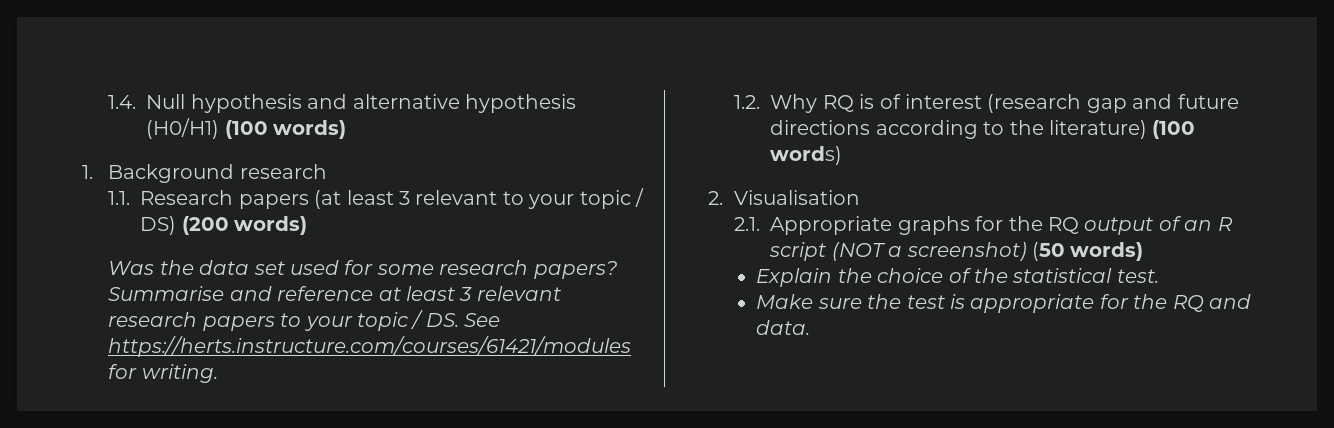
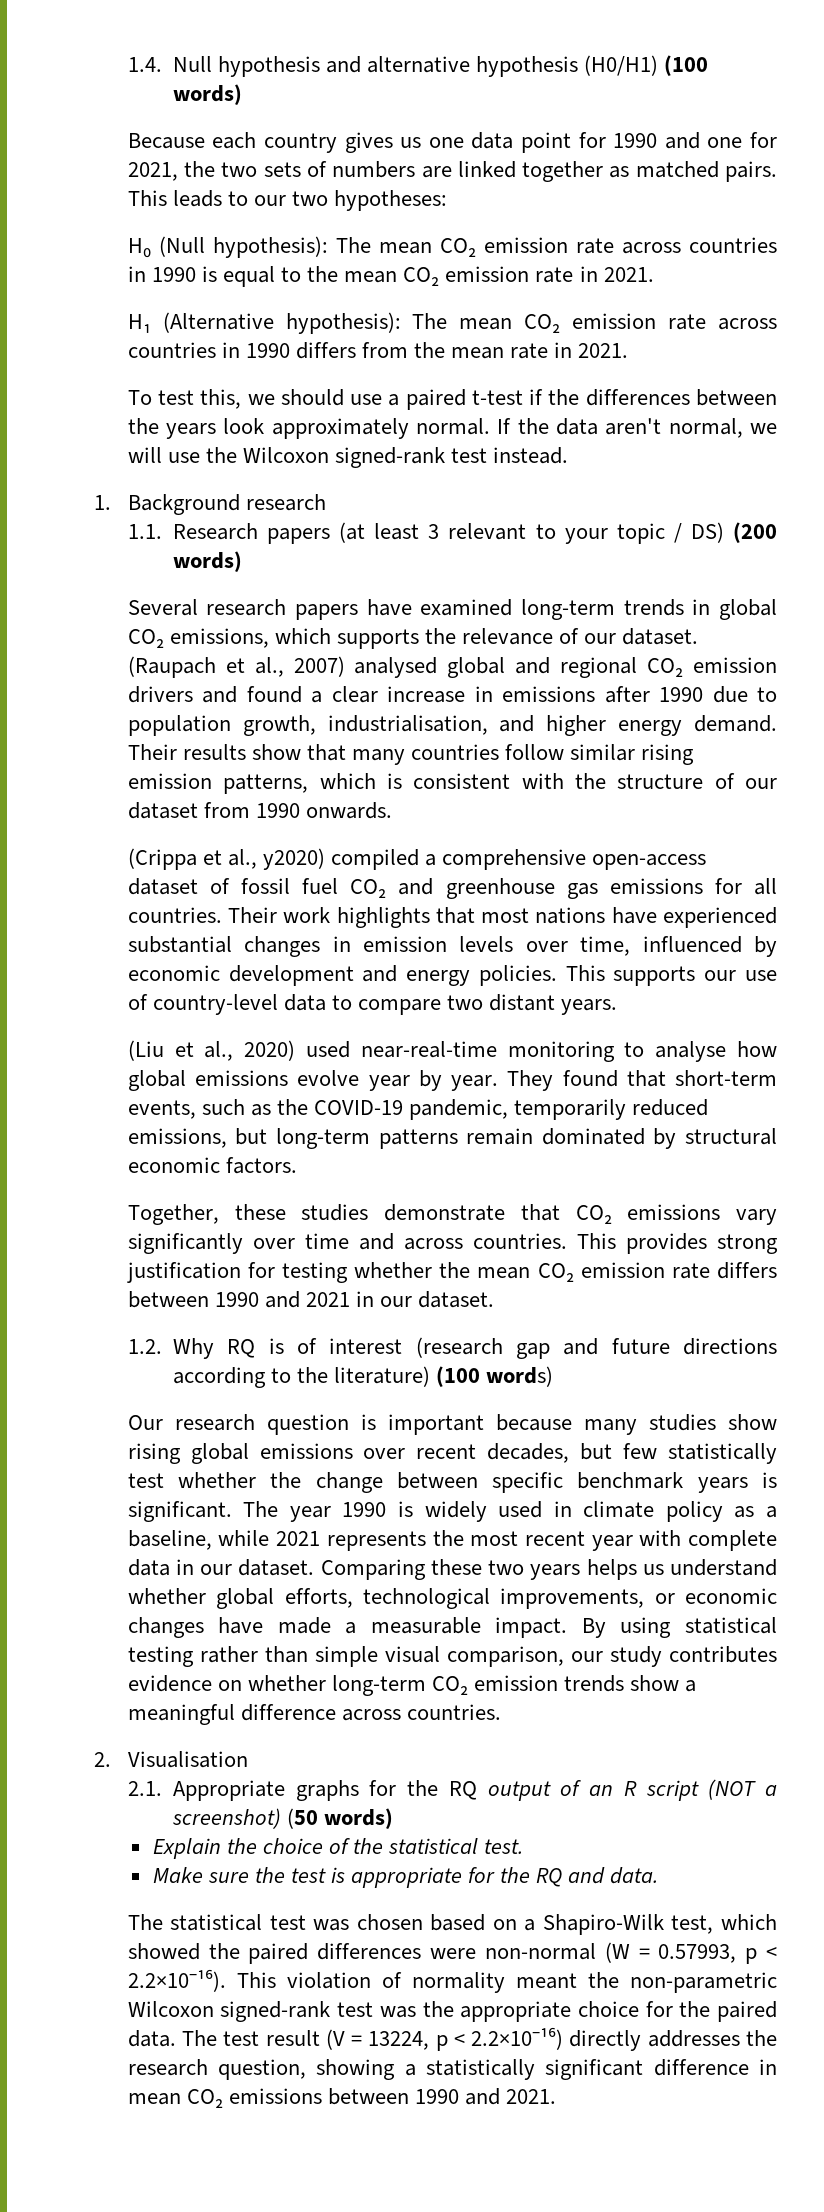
(347, 129) none -> [127,132,778,153] [127,161,777,182] [127,190,448,211] [127,236,777,258] [127,266,654,287] [127,312,777,334] [127,342,629,359] [127,389,777,410] [127,418,777,439] [127,447,569,468] // Because each country gives us one data point for 1990 and one for 2021, the two sets of numbers are linked together as matched pairs. This leads to our two hypotheses: // H₀ (Null hypothesis): The mean CO₂ emission rate across countries in 1990 is equal to the mean CO₂ emission rate in 2021. // H₁ (Alternative hypothesis): The mean CO₂ emission rate across countries in 1990 differs from the mean rate in 2021. // To test this, we should use a paired t-test if the differences between the years look approximately normal. If the data aren't normal, we will use the Wilcoxon signed-rank test instead.
[108,260,617,279] [108,286,561,301] [108,310,501,331] [108,336,632,357] [108,364,218,383] Was the data set used for some research papers? Summarise and reference at least 3 relevant research papers to your topic / DS. See https://herts.instructure.com/courses/61421/modules for writing. -> [127,599,777,620] [127,628,699,649] [127,656,777,678] [127,686,777,703] [127,715,777,736] [127,744,695,765] [127,773,777,794] [127,802,393,819] [127,848,707,870] [127,878,778,899] [127,907,777,928] [127,936,777,957] [127,965,777,986] [127,994,618,1015] [127,1040,778,1062] [127,1070,777,1091] [127,1099,709,1120] [127,1128,777,1149] [127,1157,297,1174] [127,1204,778,1225] [127,1233,778,1254] [126,1262,777,1283] [127,1291,495,1308] Several research papers have examined long-term trends in global CO₂ emissions, which supports the relevance of our dataset. (Raupach et al., 2007) analysed global and regional CO₂ emission drivers and found a clear increase in emissions after 1990 due to population growth, industrialisation, and higher energy demand. Their results show that many countries follow similar rising emission patterns, which is consistent with the structure of our dataset from 1990 onwards. // (Crippa et al., y2020) compiled a comprehensive open-access dataset of fossil fuel CO₂ and greenhouse gas emissions for all countries. Their work highlights that most nations have experienced substantial changes in emission levels over time, influenced by economic development and energy policies. This supports our use of country-level data to compare two distant years. // (Liu et al., 2020) used near-real-time monitoring to analyse how global emissions evolve year by year. They found that short-term events, such as the COVID-19 pandemic, temporarily reduced emissions, but long-term patterns remain dominated by structural economic factors. // Together, these studies demonstrate that CO₂ emissions vary significantly over time and across countries. This provides strong justification for testing whether the mean CO₂ emission rate differs between 1990 and 2021 in our dataset.
(843, 155) none -> [127,1414,777,1435] [127,1443,777,1464] [127,1472,777,1493] [127,1501,777,1522] [127,1530,777,1551] [127,1559,777,1580] [127,1588,778,1609] [127,1617,777,1638] [127,1646,777,1667] [127,1675,697,1696] [127,1704,502,1725] // Our research question is important because many studies show rising global emissions over recent decades, but few statistically test whether the change between specific benchmark years is significant. The year 1990 is widely used in climate policy as a baseline, while 2021 represents the most recent year with complete data in our dataset. Comparing these two years helps us understand whether global efforts, technological improvements, or economic changes have made a measurable impact. By using statistical testing rather than simple visual comparison, our study contributes evidence on whether long-term CO₂ emission trends show a meaningful difference across countries.
(811, 327) none -> [127,1914,777,1935] [127,1942,777,1964] [127,1969,777,1993] [127,2001,777,2022] [127,2027,777,2051] [127,2059,777,2080] [127,2088,557,2108] // The statistical test was chosen based on a Shapiro-Wilk test, which showed the paired differences were non-normal (W = 0.57993, p < 2.2×10⁻¹⁶). This violation of normality meant the non-parametric Wilcoxon signed-rank test was the appropriate choice for the paired data. The test result (V = 13224, p < 2.2×10⁻¹⁶) directly addresses the research question, showing a statistically significant difference in mean CO₂ emissions between 1990 and 2021.

